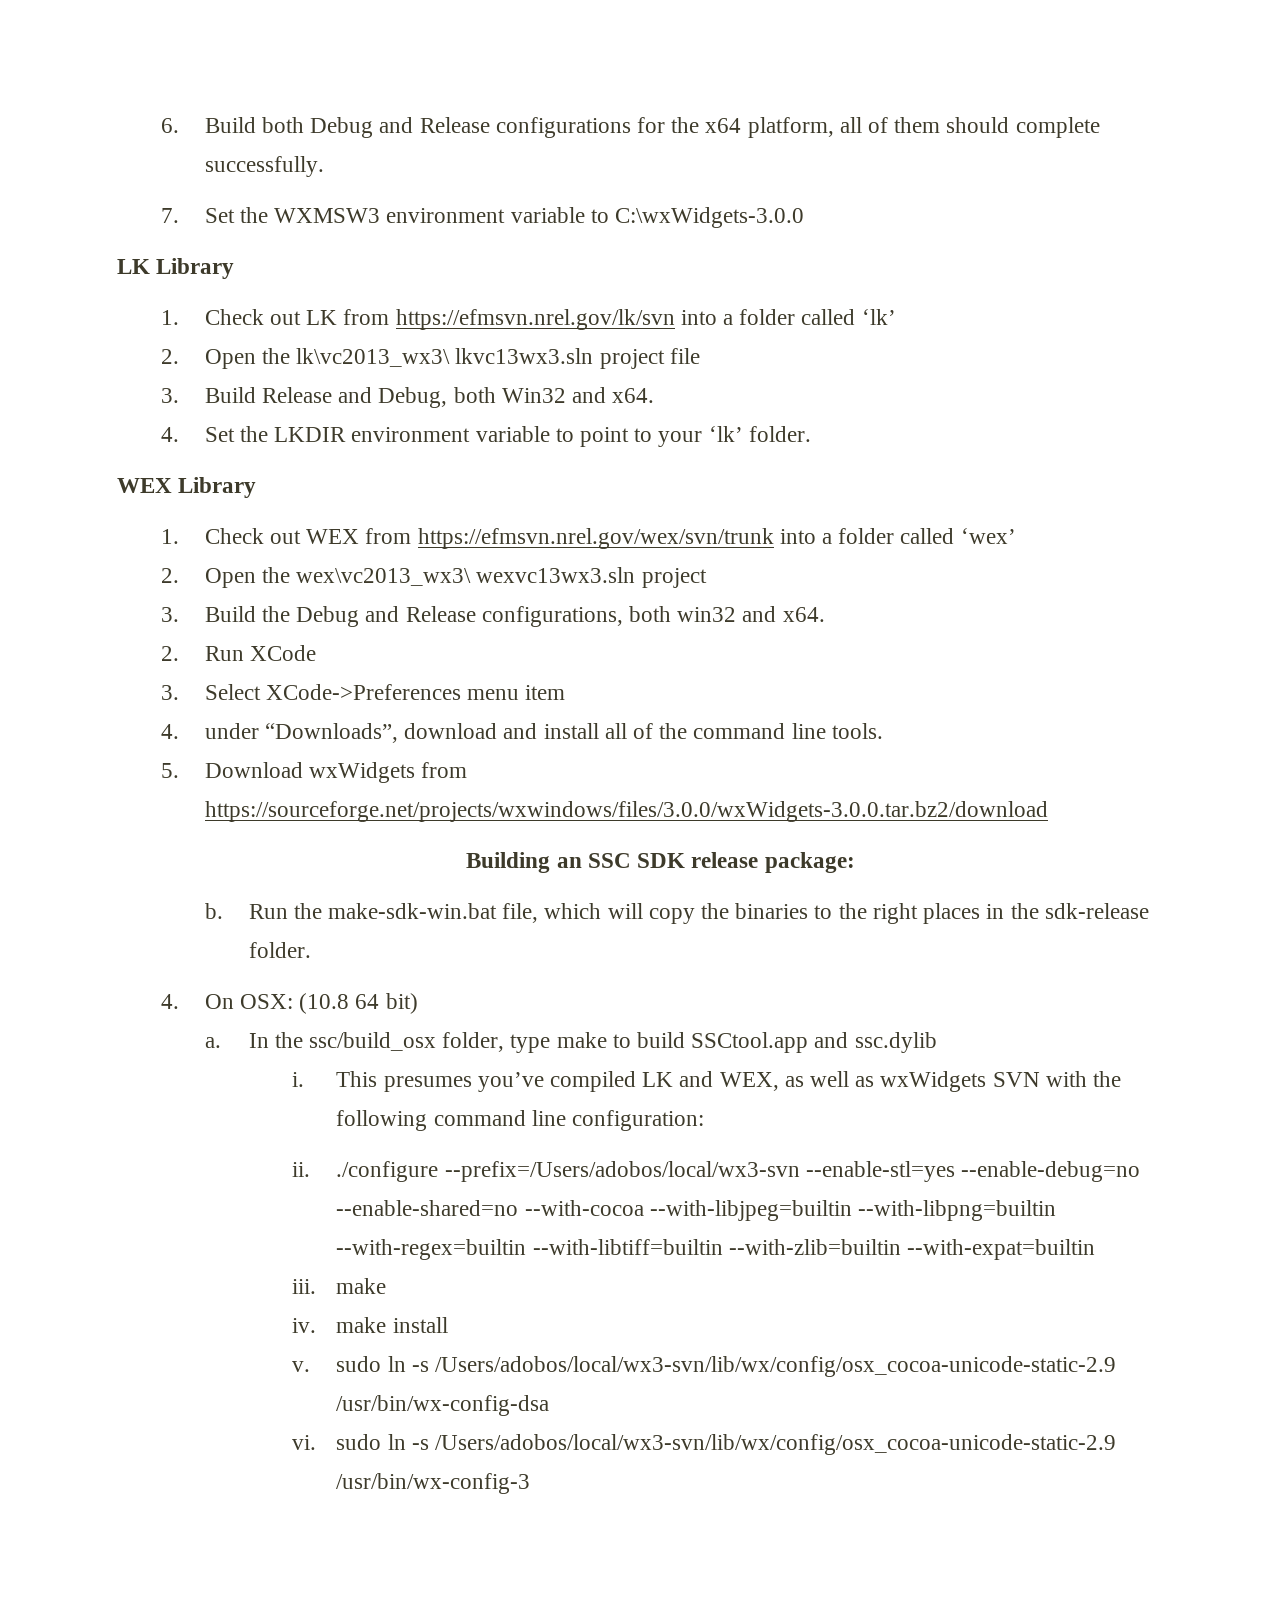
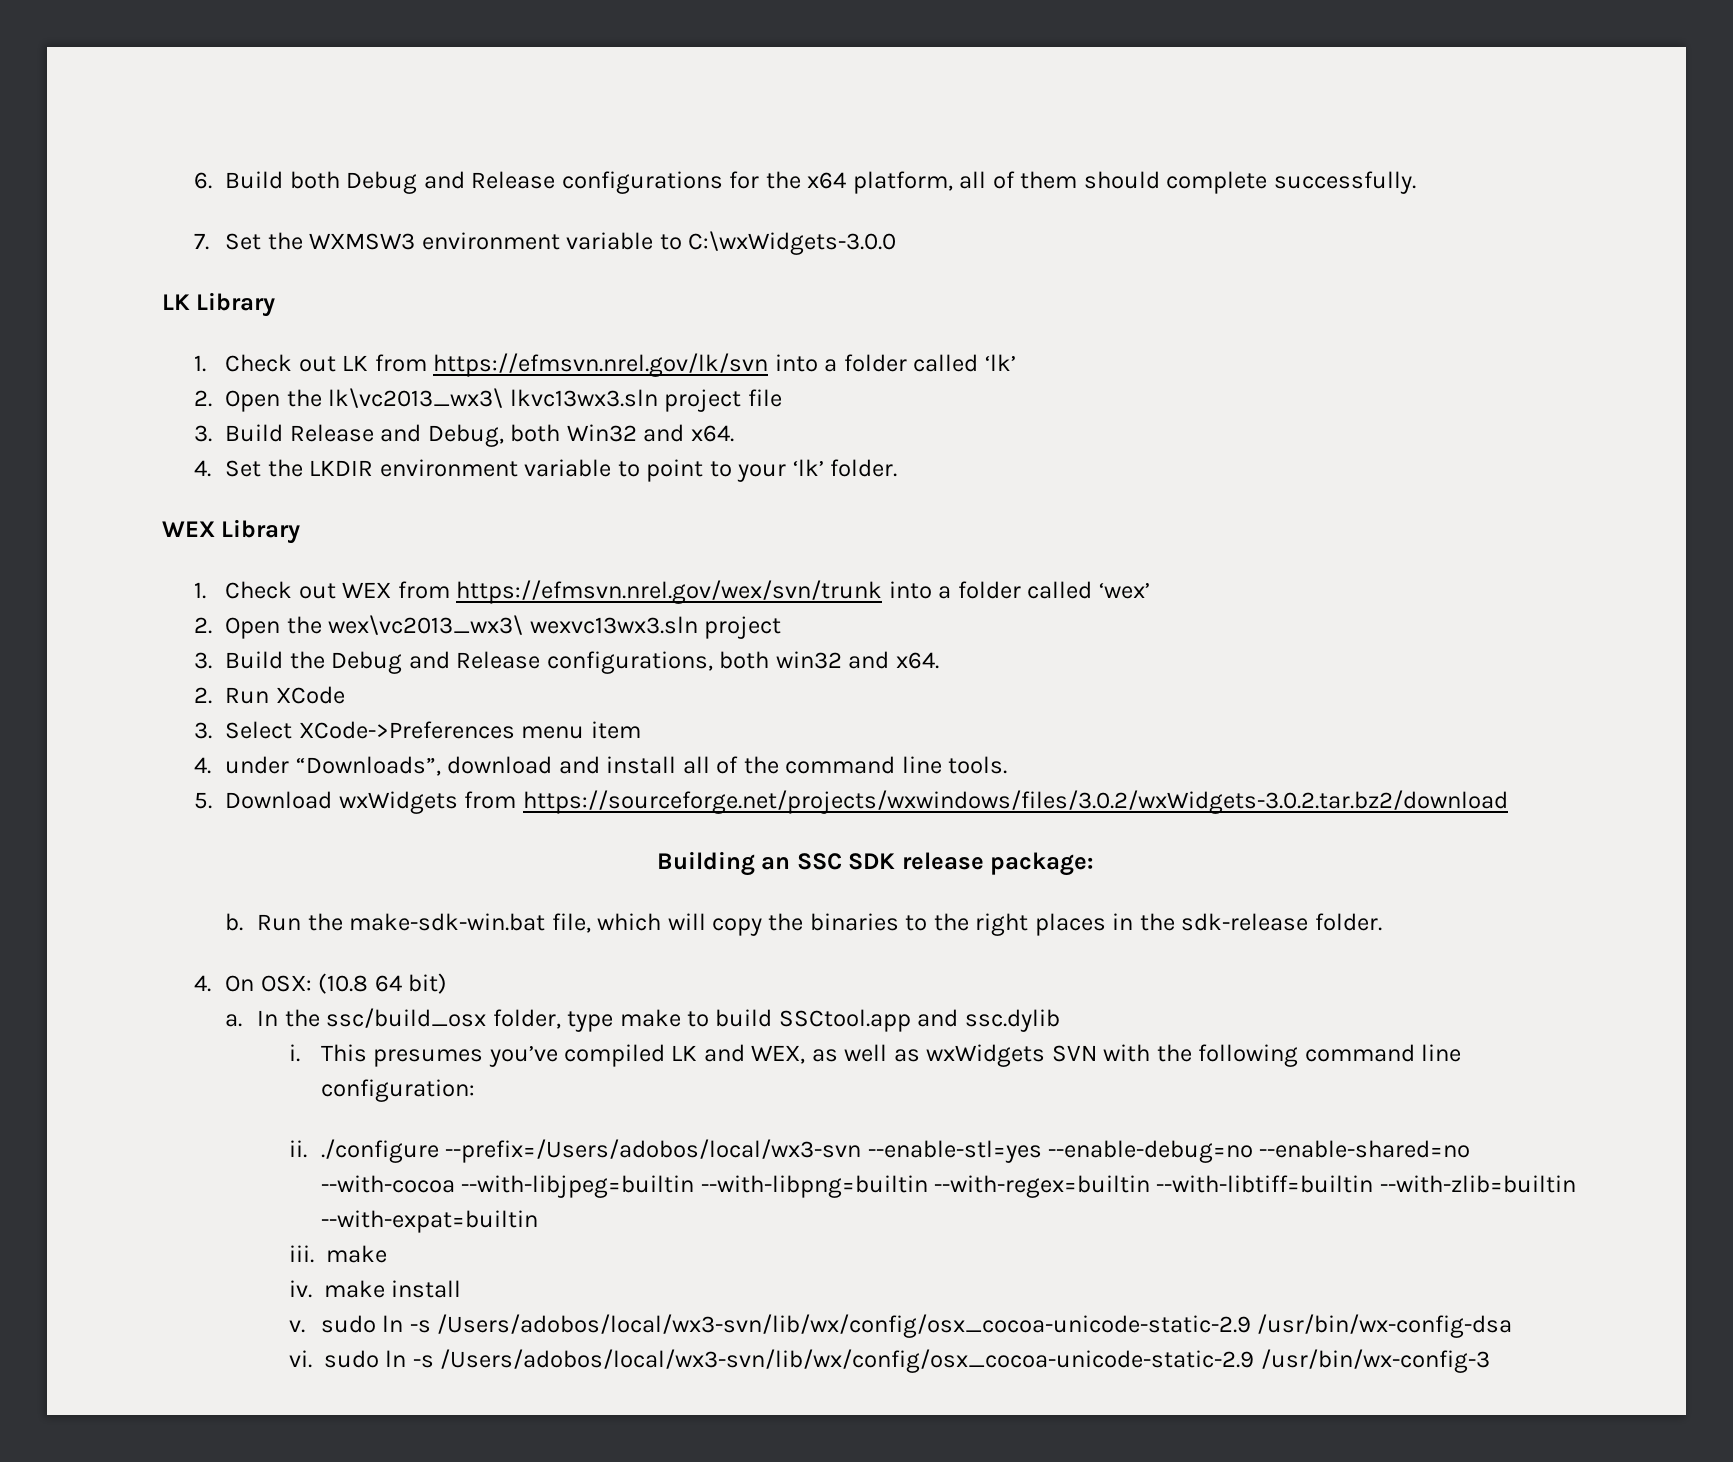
[204,801,1048,822] https://sourceforge.net/projects/wxwindows/files/3.0.0/wxWidgets-3.0.0.tar.bz2/download -> [522,790,1508,814] https://sourceforge.net/projects/wxwindows/files/3.0.2/wxWidgets-3.0.2.tar.bz2/download

